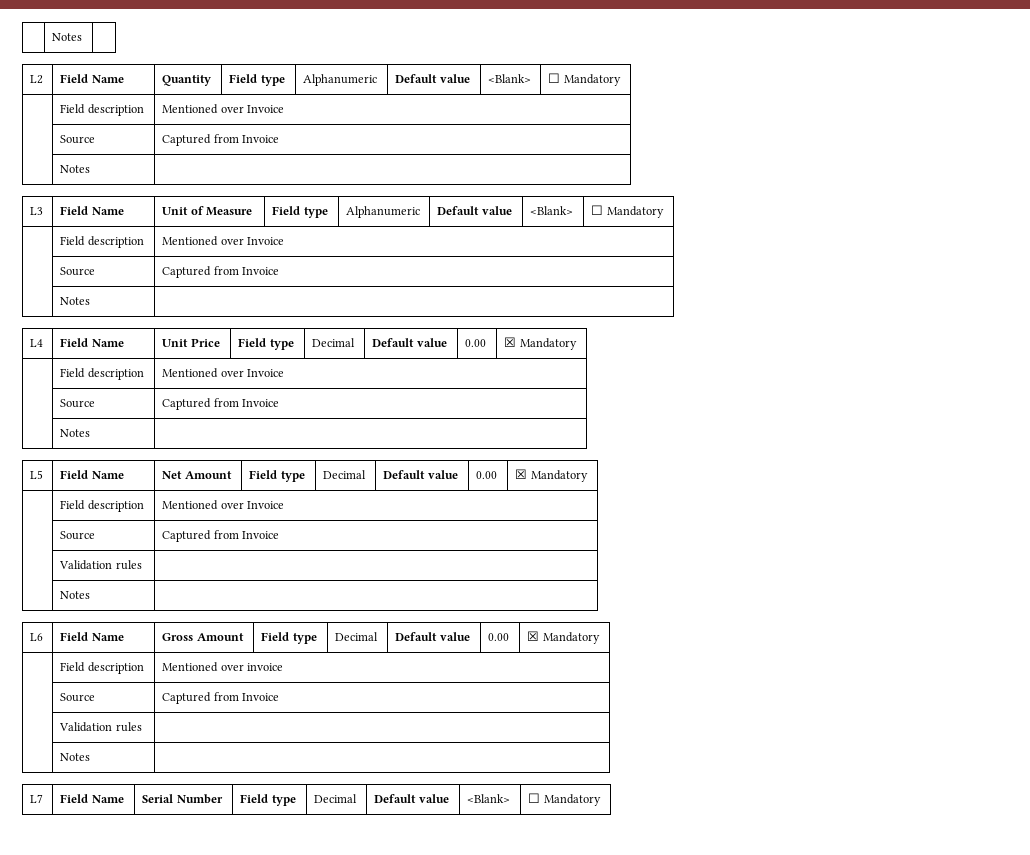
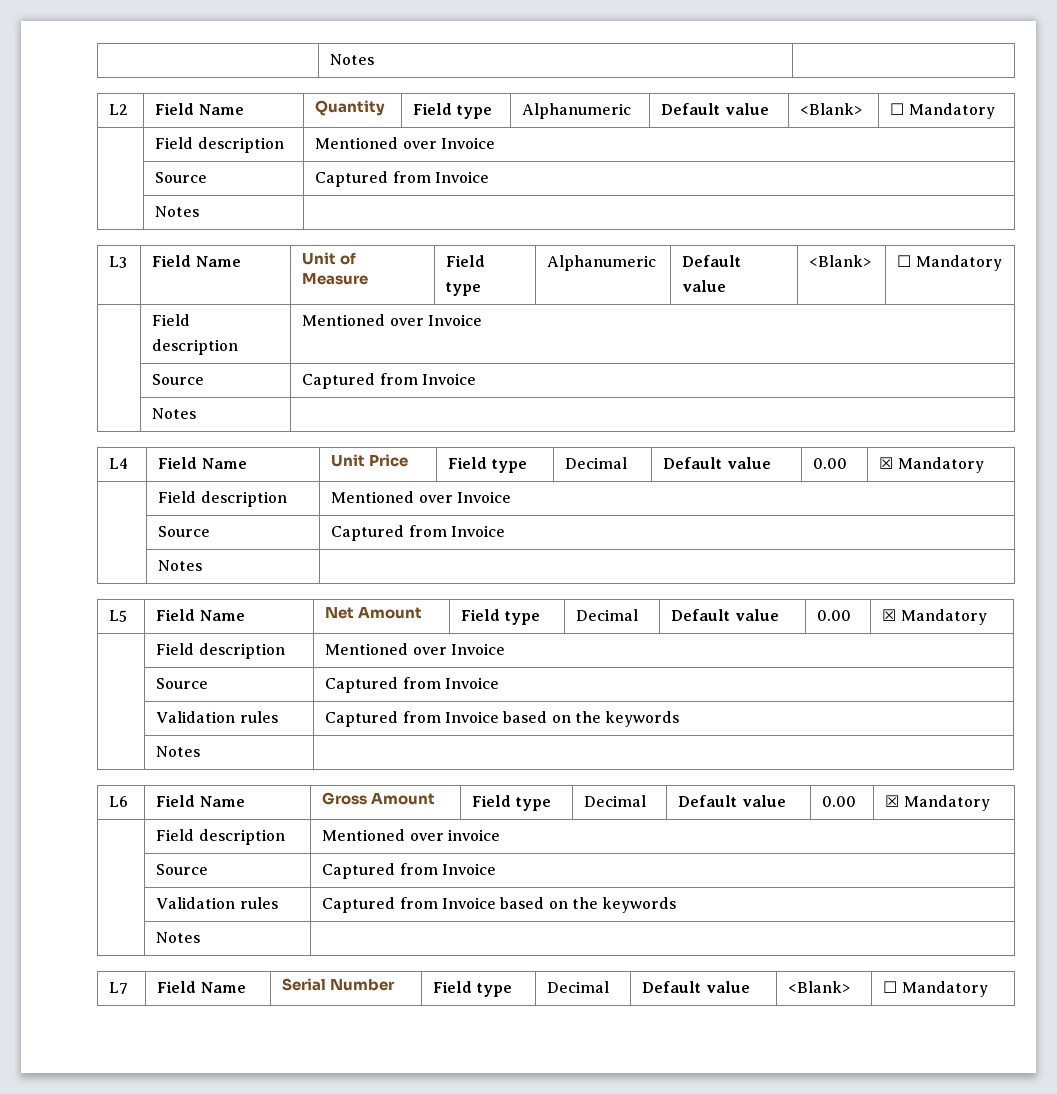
(142, 565) none -> [325,711,680,727] Captured from Invoice based on the keywords
(142, 727) none -> [322,897,677,913] Captured from Invoice based on the keywords

